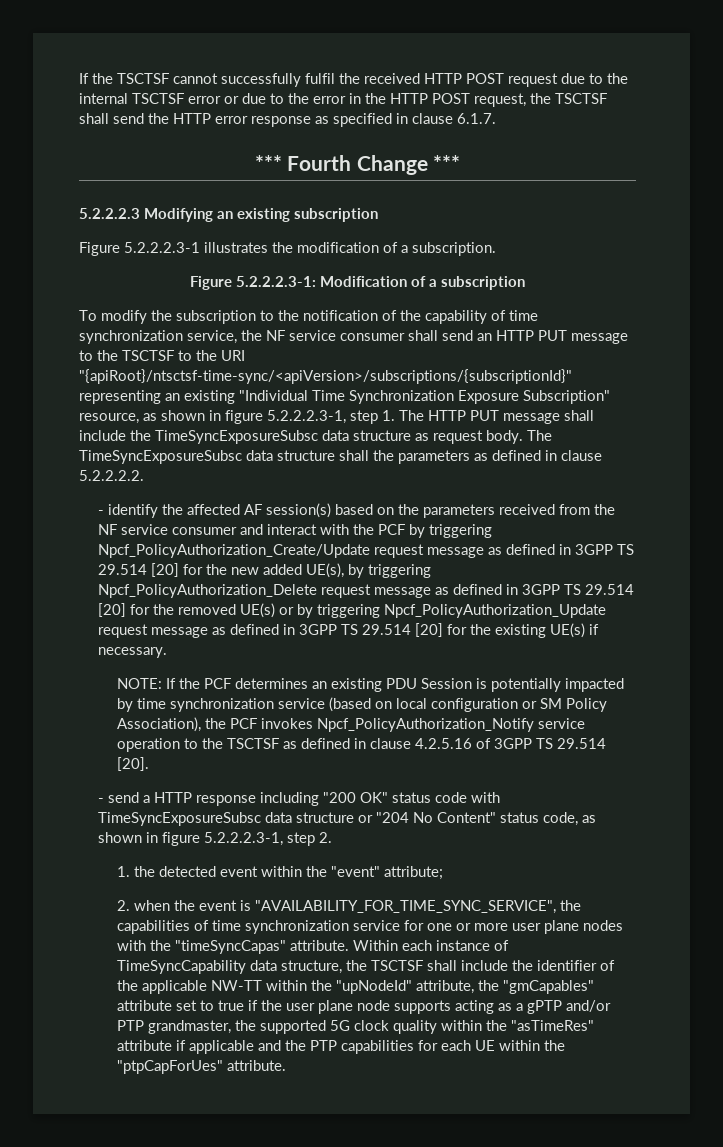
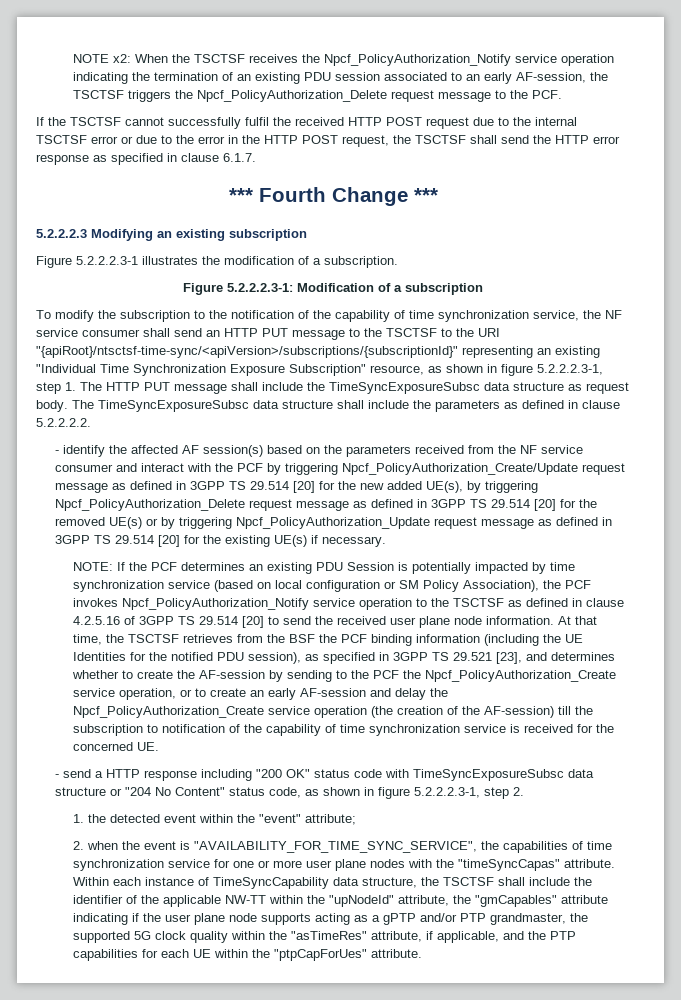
(79, 78) none -> [73,54,615,66] [73,72,609,84] [73,90,563,102] NOTE x2: When the TSCTSF receives the Npcf_PolicyAuthorization_Notify service operation indicating the termination of an existing PDU session associated to an early AF-session, the TSCTSF triggers the Npcf_PolicyAuthorization_Delete request message to the PCF. //
(369, 455) none -> [368,400,409,409] include
[116,757,149,771] [20]. -> [242,616,598,628] [73,634,584,646] [73,652,616,664] [72,670,617,682] [73,688,449,700] [73,706,594,718] [73,724,615,736] [73,742,160,751] [20] to send the received user plane node information. At that time, the TSCTSF retrieves from the BSF the PCF binding information (including the UE Identities for the notified PDU session), as specified in 3GPP TS 29.521 [23], and determines whether to create the AF-session by sending to the PCF the Npcf_PolicyAuthorization_Create service operation, or to create an early AF-session and delay the Npcf_PolicyAuthorization_Create service operation (the creation of the AF-session) till the subscription to notification of the capability of time synchronization service is received for the concerned UE.
[175,1000,244,1011] set to true -> [73,913,129,925] indicating
[116,1040,254,1054] attribute if applicable -> [371,931,500,943] attribute, if applicable,

